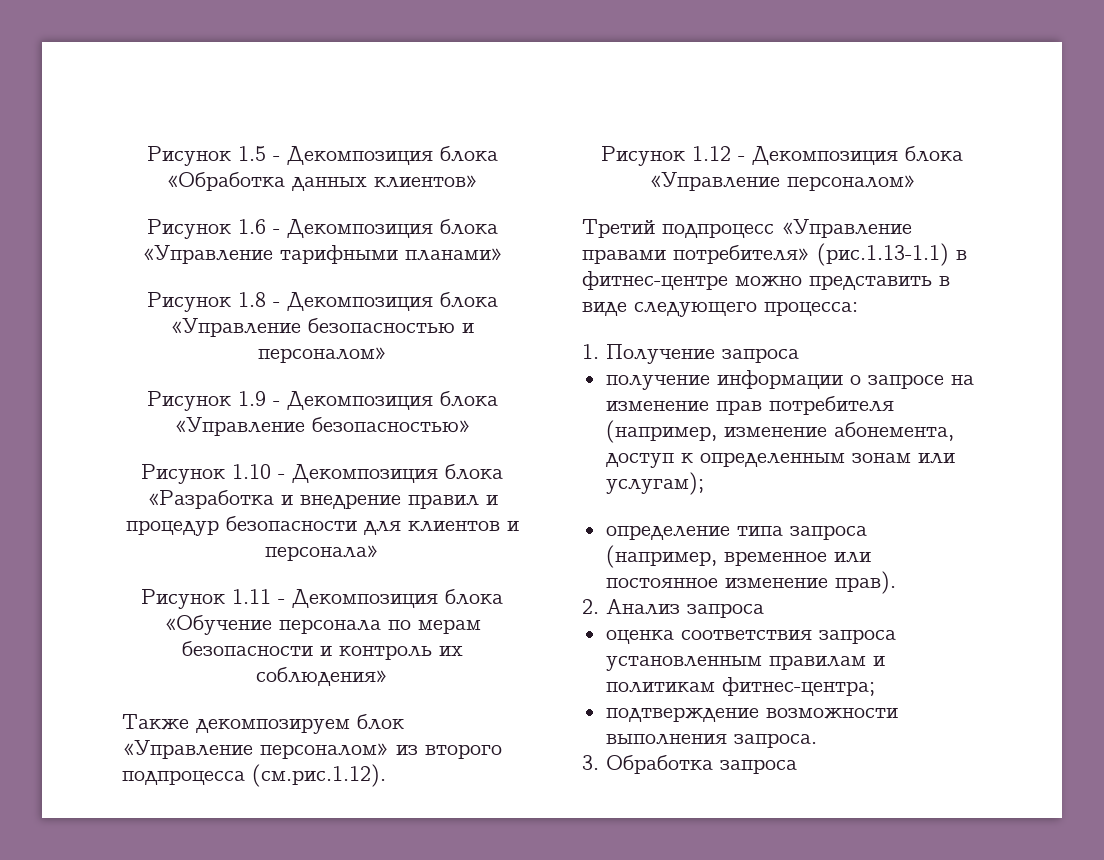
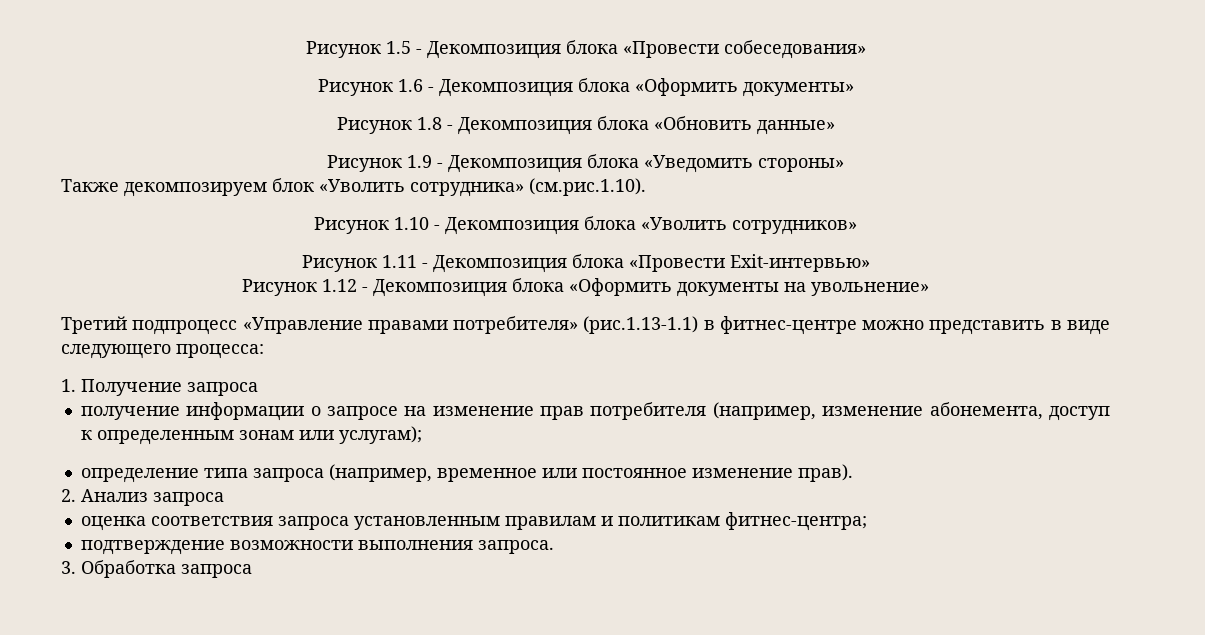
[166,172,478,191] «Обработка данных клиентов» -> [622,40,866,59] «Провести собеседования»
[141,245,503,264] «Управление тарифными планами» -> [634,78,854,97] «Оформить документы»
[170,318,474,337] [257,347,387,363] «Управление безопасностью и персоналом» -> [653,116,835,135] «Обновить данные»
[173,417,471,436] «Управление безопасностью» -> [644,155,844,173] [61,178,646,197] «Уведомить стороны» // Также декомпозируем блок «Уволить сотрудника» (см.рис.1.10).
[146,490,498,509] [125,516,519,536] [265,545,379,561] «Разработка и внедрение правил и процедур безопасности для клиентов и персонала» -> [641,217,857,235] «Уволить сотрудников»
[163,615,481,635] [181,641,463,660] [256,667,388,686] [122,714,404,734] [122,740,502,759] [122,764,386,787] «Обучение персонала по мерам безопасности и контроль их соблюдения» // Также декомпозируем блок «Управление персоналом» из второго подпроцесса (см.рис.1.12). -> [628,254,870,272] «Провести Exit-интервью»
[648,172,916,191] «Управление персоналом» -> [569,278,929,297] «Оформить документы на увольнение»

